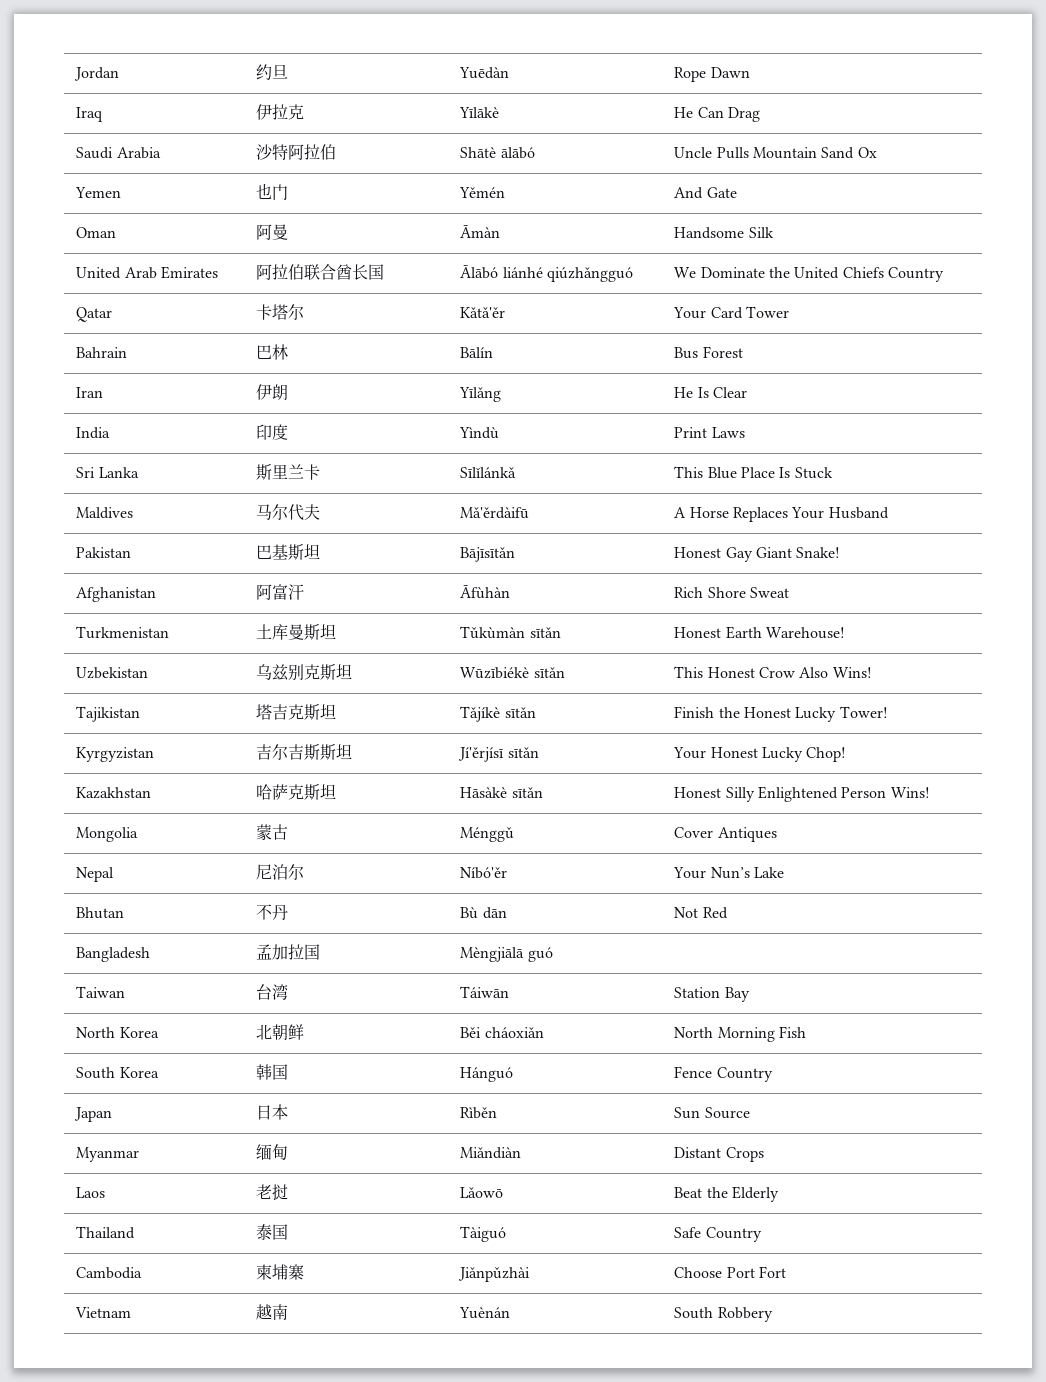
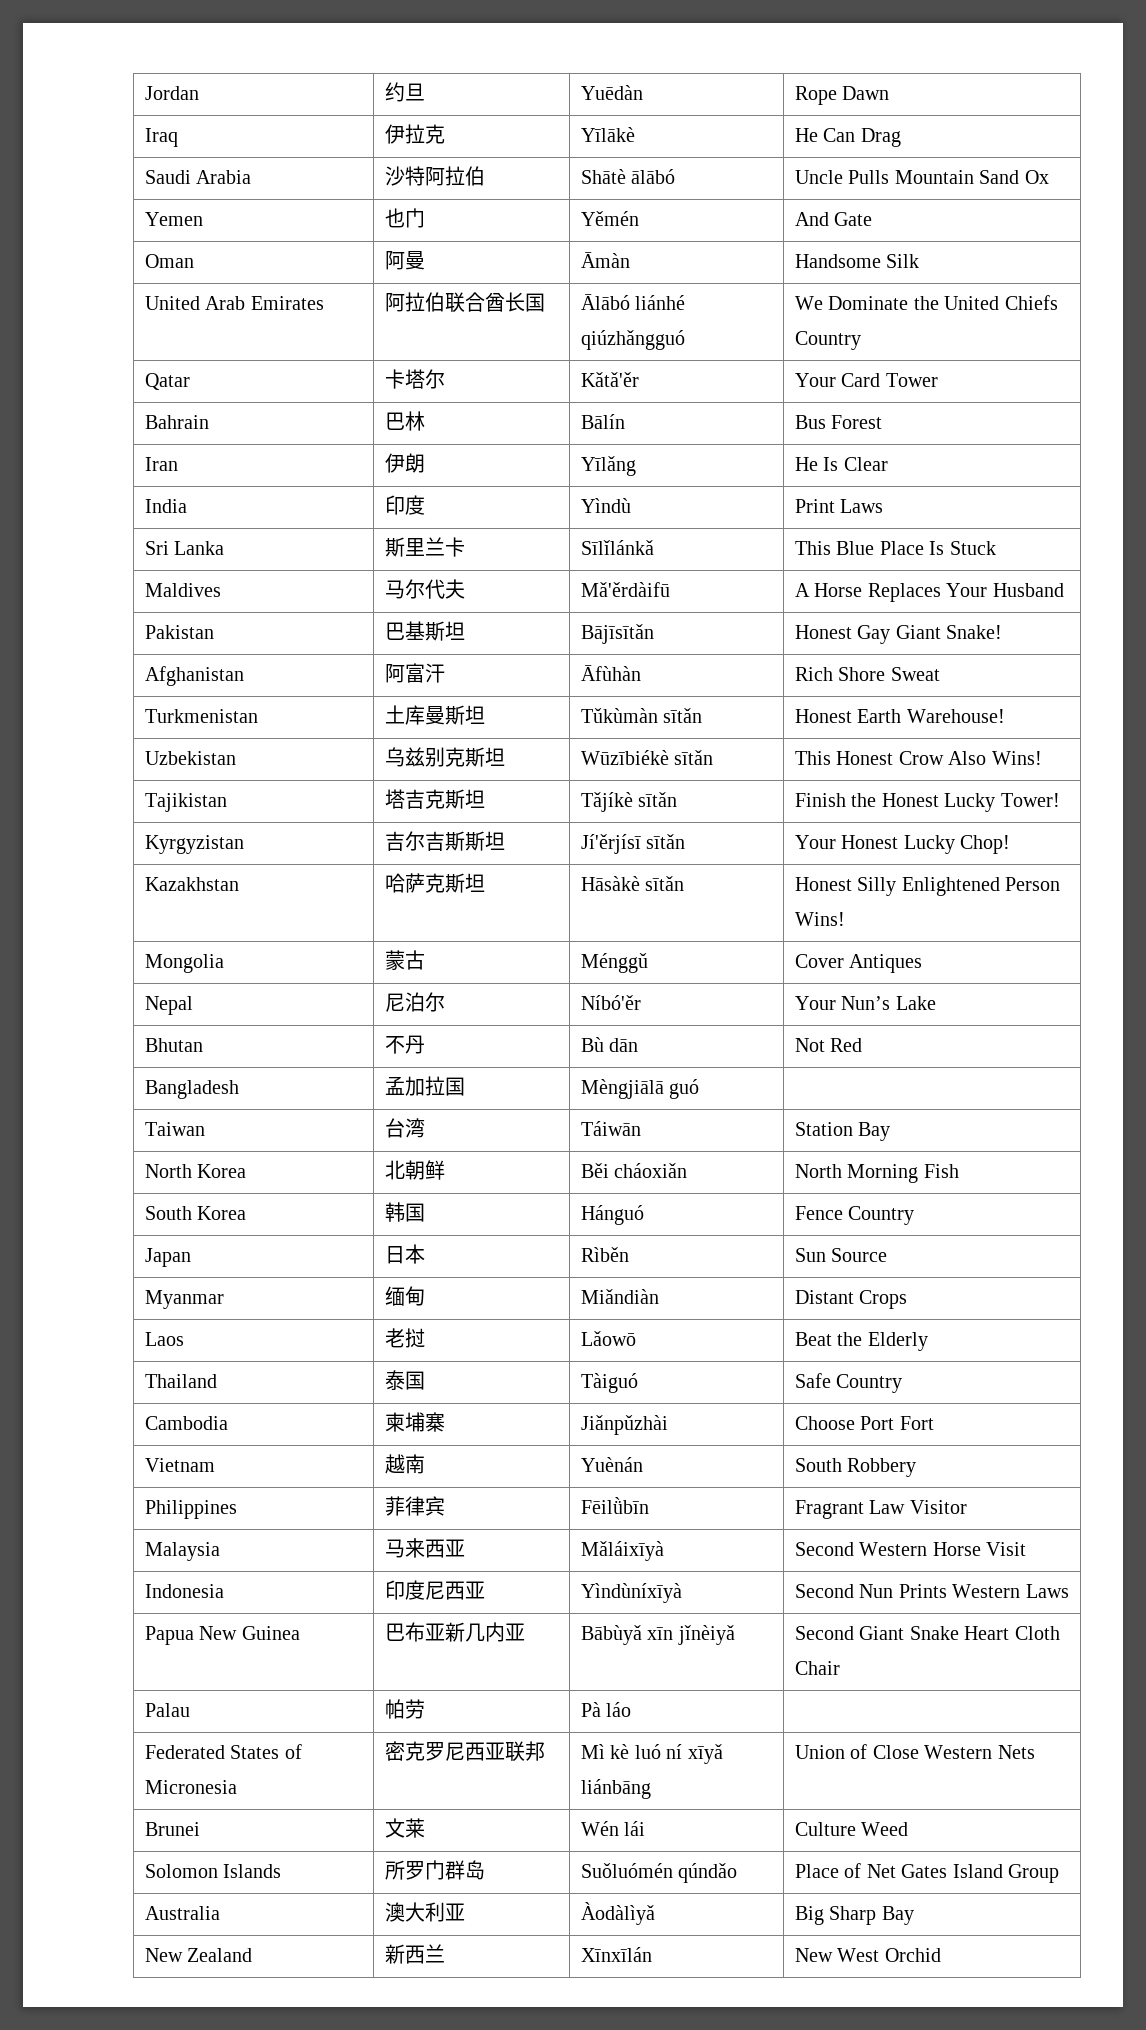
(773, 1314) none -> [144,1500,237,1519] [384,1496,445,1516] [580,1497,649,1514] [794,1500,967,1519] [144,1542,220,1561] [384,1538,465,1558] [580,1541,664,1561] [794,1542,1027,1556] [144,1584,224,1598] [384,1580,485,1600] [580,1583,682,1603] [794,1584,1069,1598] [144,1626,300,1645] [384,1622,525,1642] [580,1625,735,1645] [794,1626,1060,1640] [794,1661,840,1675] [144,1703,190,1717] [384,1699,425,1719] [580,1702,632,1717] [144,1744,302,1759] [144,1780,237,1794] [384,1741,545,1762] [580,1744,723,1764] [580,1779,651,1799] [794,1744,1035,1759] [144,1822,200,1836] [384,1818,425,1838] [580,1821,646,1836] [794,1822,909,1836] [144,1864,282,1878] [384,1860,485,1880] [580,1863,738,1883] [794,1863,1059,1883] [144,1906,220,1920] [384,1902,465,1922] [580,1902,655,1925] [794,1906,914,1925] [144,1948,253,1962] [384,1944,445,1964] [580,1947,652,1962] [794,1948,941,1962] // Philippines | 菲律宾 | Fēilǜbīn | Fragrant Law Visitor // Malaysia | 马来西亚 | Mǎláixīyà | Second Western Horse Visit // Indonesia | 印度尼西亚 | Yìndùníxīyà | Second Nun Prints Western Laws // Papua New Guinea | 巴布亚新几内亚 | Bābùyǎ xīn jǐnèiyǎ | Second Giant Snake Heart Cloth Chair // Palau | 帕劳 | Pà láo | // Federated States of Micronesia | 密克罗尼西亚联邦 | Mì kè luó ní xīyǎ liánbāng | Union of Close Western Nets // Brunei | 文莱 | Wén lái | Culture Weed // Solomon Islands | 所罗门群岛 | Suǒluómén qúndǎo | Place of Net Gates Island Group // Australia | 澳大利亚 | Àodàlìyǎ | Big Sharp Bay // New Zealand | 新西兰 | Xīnxīlán | New West Orchid

